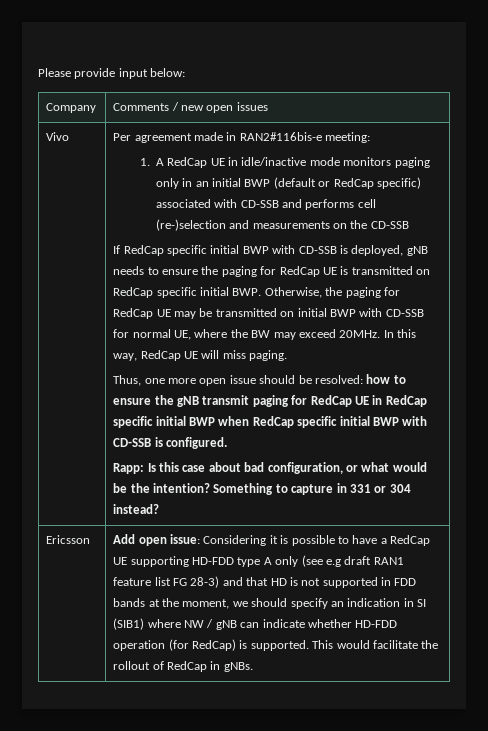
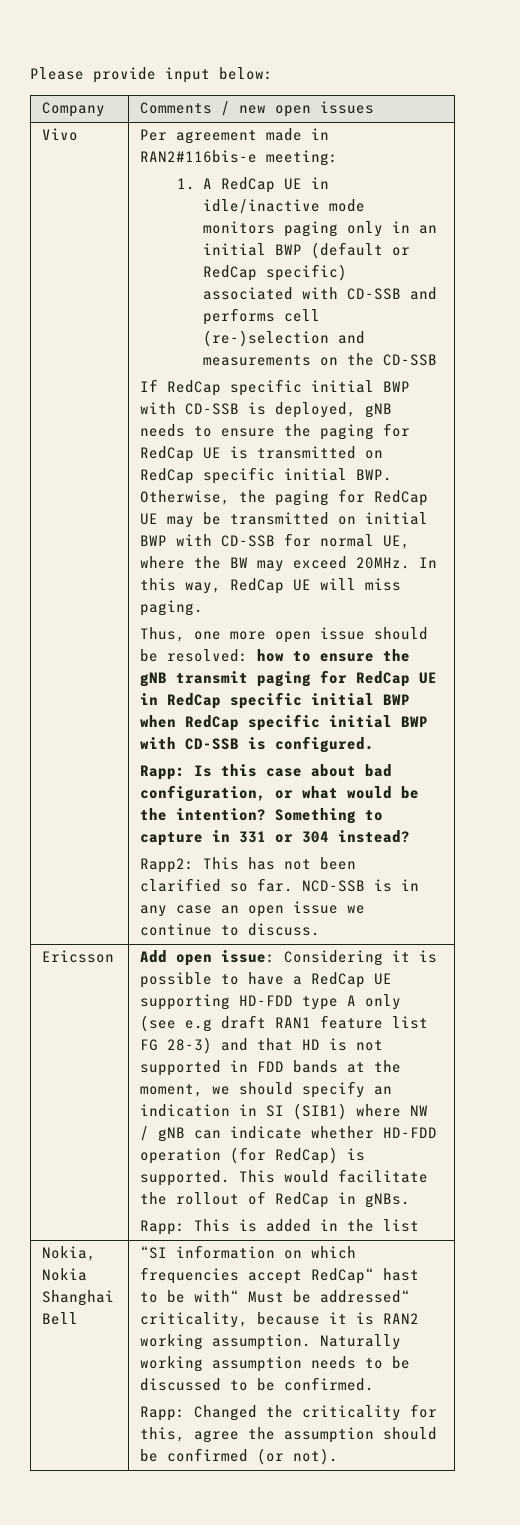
(160, 509) none -> [139,857,356,873] [139,878,419,892] [139,901,365,917] [139,923,320,936] // Rapp2: This has not been clarified so far. NCD-SSB is in any case an open issue we continue to discuss.
(253, 667) none -> [139,1219,419,1235] [41,1246,96,1261] [41,1268,87,1281] [41,1290,114,1306] [41,1312,78,1325] [139,1245,356,1259] [139,1267,419,1284] [139,1290,410,1303] [139,1312,419,1328] [139,1334,401,1350] [139,1356,410,1372] [139,1377,374,1391] [139,1404,437,1421] [139,1427,437,1443] [139,1448,338,1465] // Rapp: This is added in the list // Nokia, Nokia Shanghai Bell | “SI information on which frequencies accept RedCap“ hast to be with“ Must be addressed“ criticality, because it is RAN2 working assumption. Naturally working assumption needs to be discussed to be confirmed. // Rapp: Changed the criticality for this, agree the assumption should be confirmed (or not).

